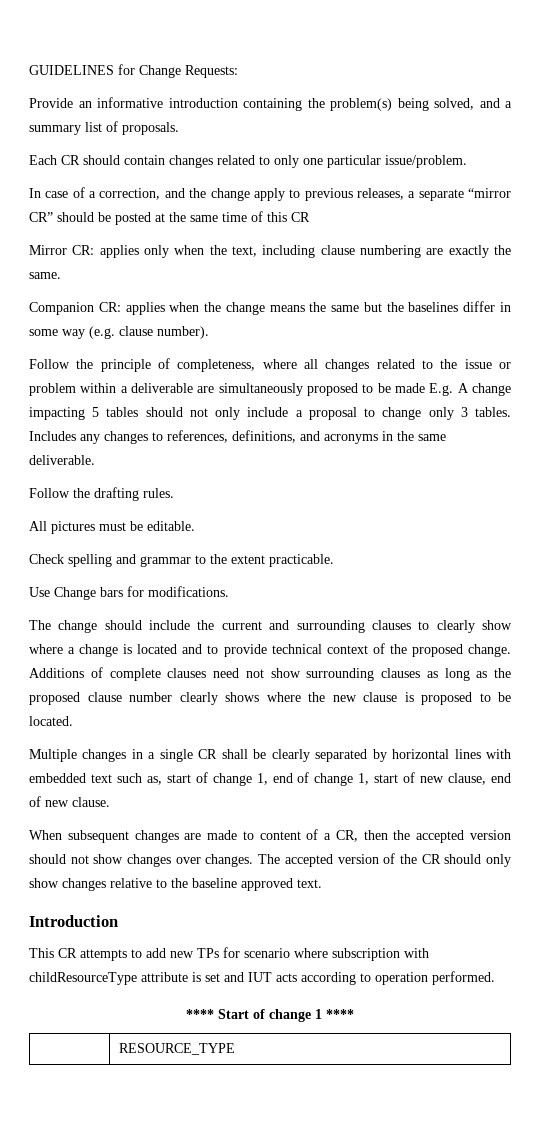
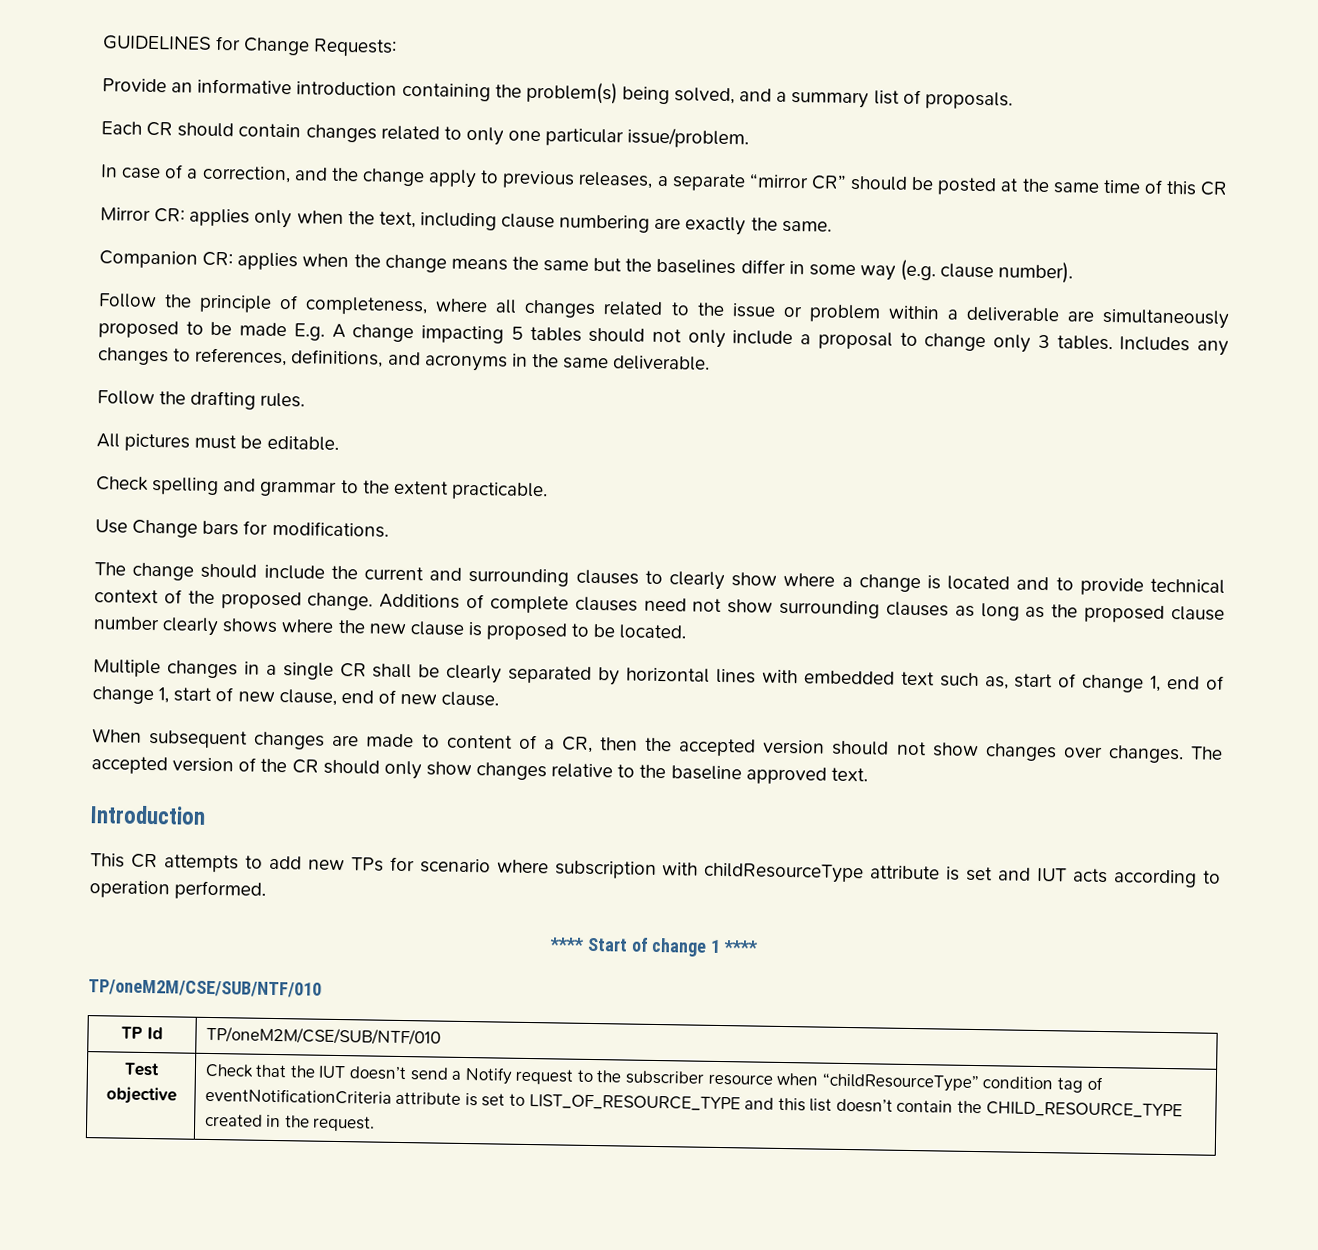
[119,1043,236,1055] // | RESOURCE_TYPE -> [88,979,322,998] [121,1026,163,1040] [205,1025,441,1046] [124,1062,160,1077] [105,1086,177,1105] [204,1063,1103,1093] [204,1087,1183,1119] [204,1113,376,1132] // TP/oneM2M/CSE/SUB/NTF/010 // TP Id | TP/oneM2M/CSE/SUB/NTF/010 // Test objective | Check that the IUT doesn’t send a Notify request to the subscriber resource when “childResourceType” condition tag of eventNotificationCriteria attribute is set to LIST_OF_RESOURCE_TYPE and this list doesn’t contain the CHILD_RESOURCE_TYPE created in the request.

